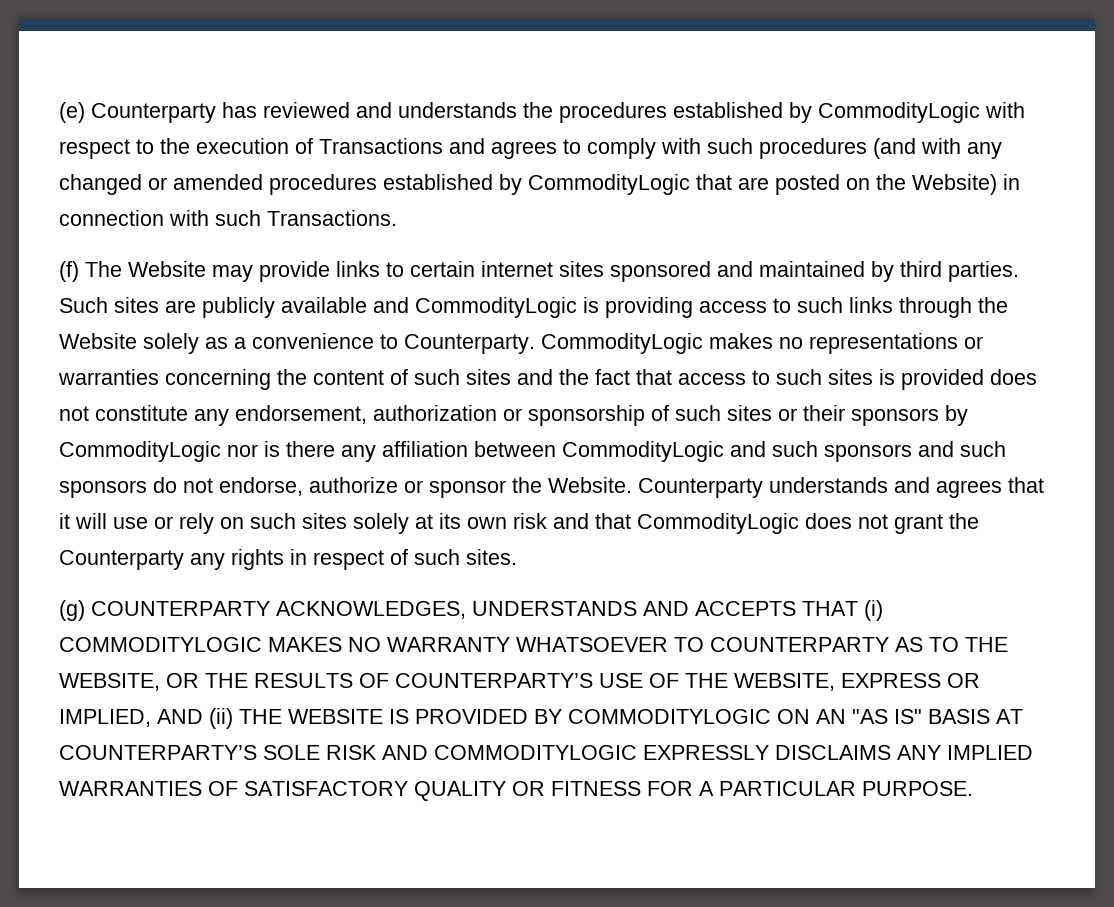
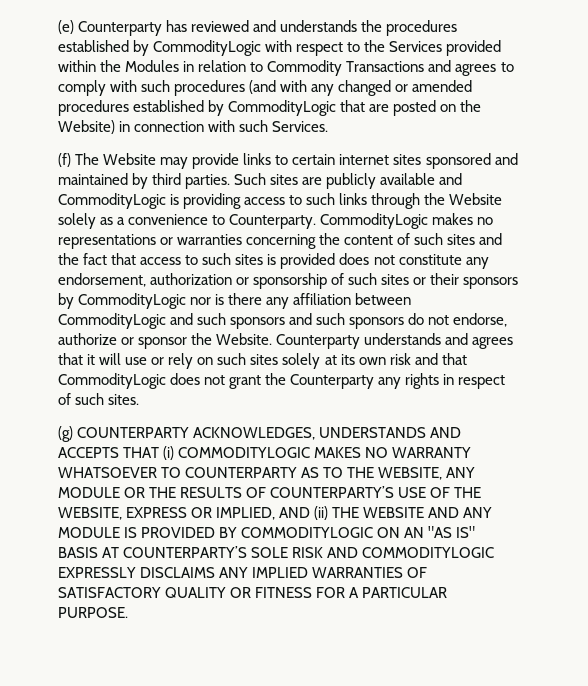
[196,138,313,154] execution of -> [389,40,502,56] [58,60,343,76] Services provided within the Modules in relation to Commodity
[267,210,397,226] Transactions. -> [272,121,329,132] Services.
(160, 682) none -> [446,467,476,478] [58,487,120,498] ANY MODULE
(383, 716) none -> [428,507,493,518] [58,527,120,538] AND ANY MODULE

